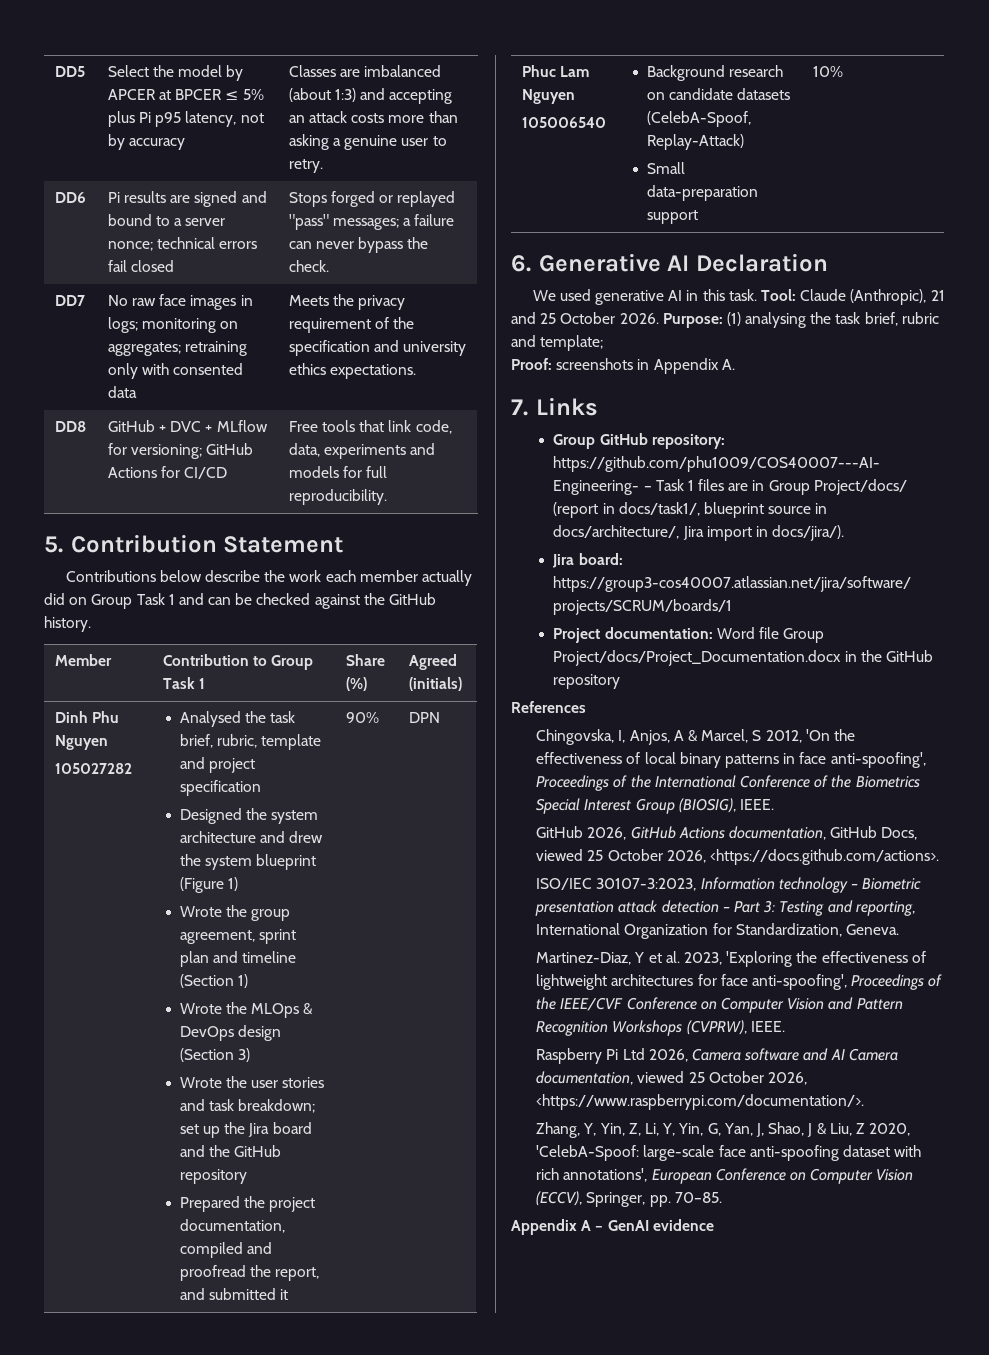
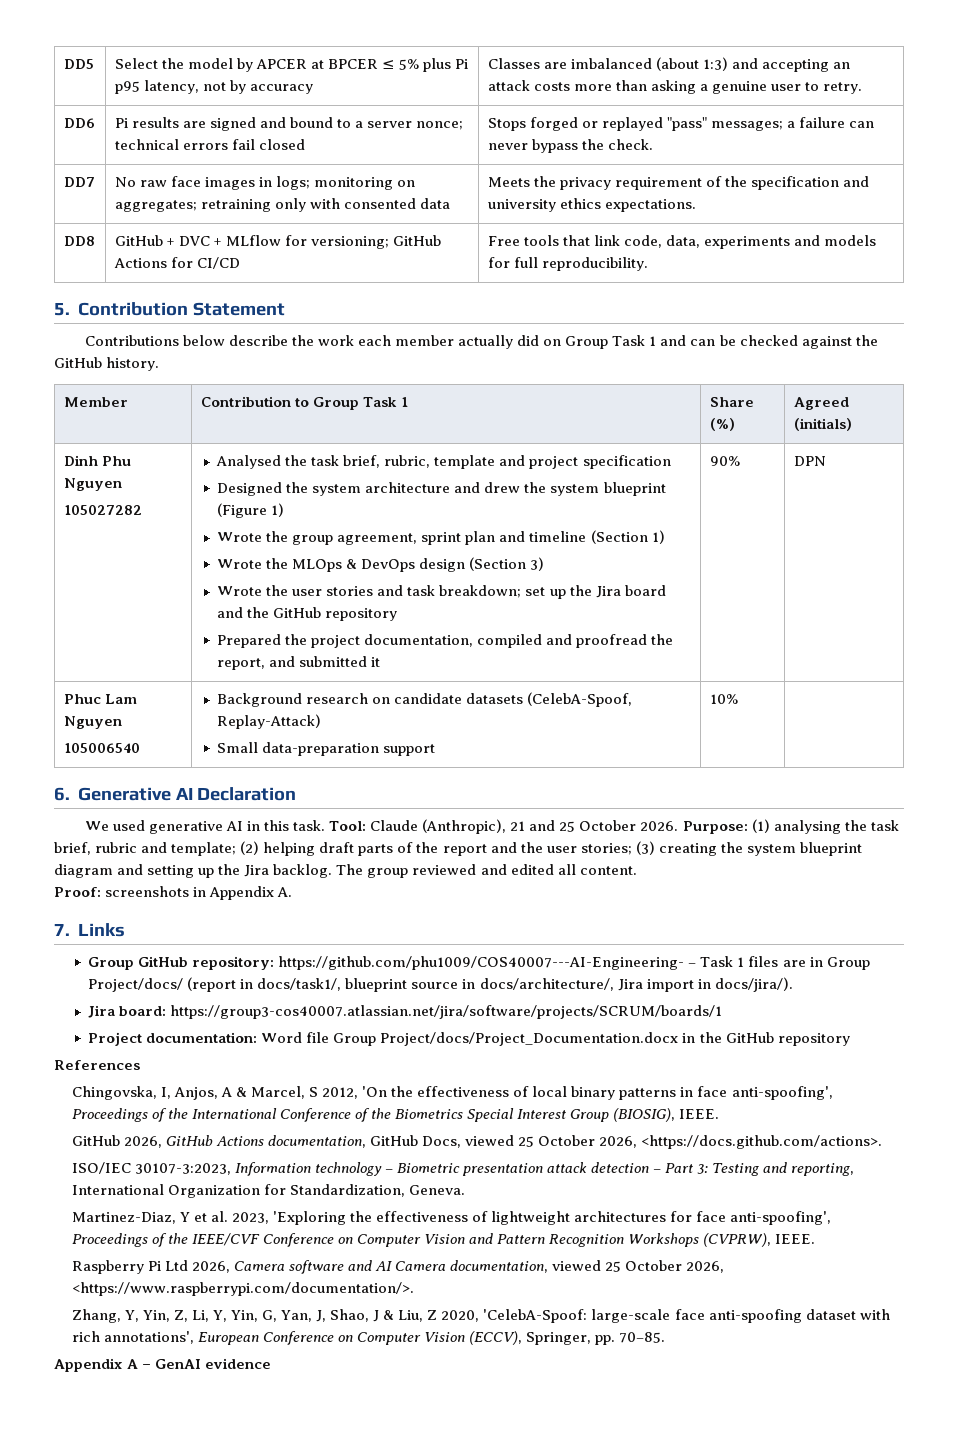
(604, 343) none -> [240,841,862,856] [54,864,637,878] (2) helping draft parts of the report and the user stories; (3) creating the system blueprint diagram and setting up the Jira backlog. The group reviewed and edited all content.

